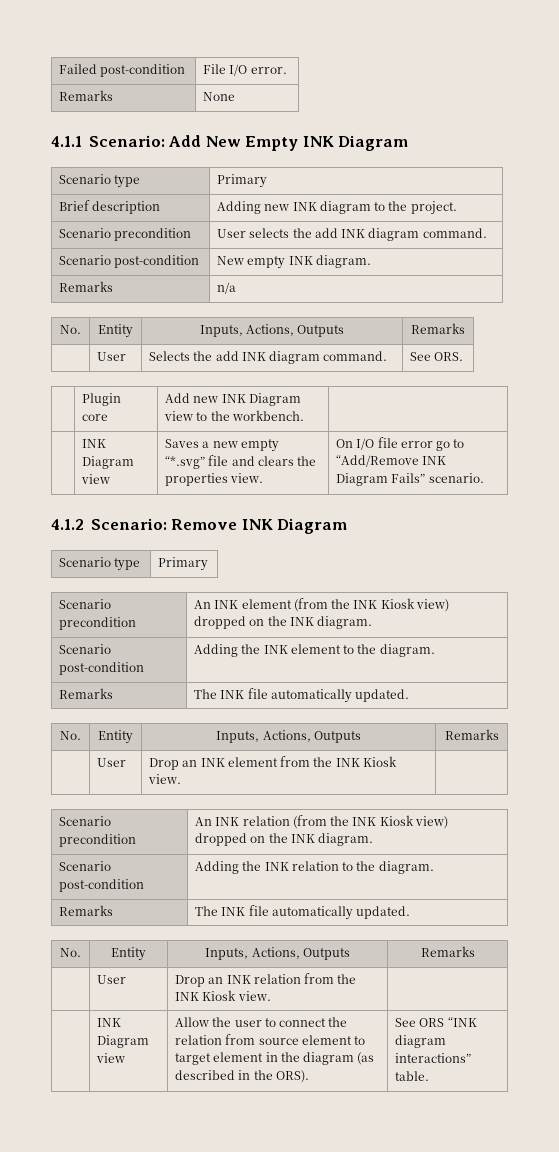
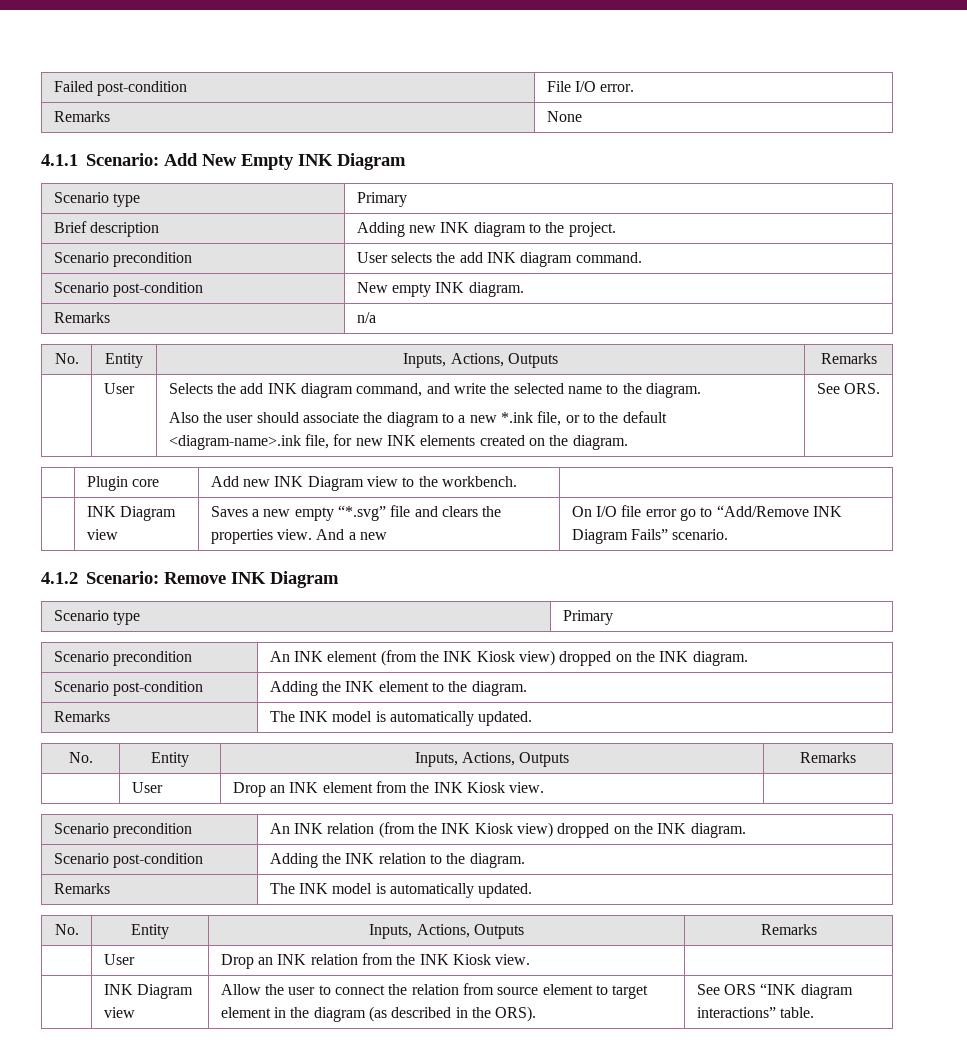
[323,351,388,361] command. -> [356,383,701,398] [168,411,667,427] [168,434,628,450] command, and write the selected name to the diagram. // Also the user should associate the diagram to a new *.ink file, or to the default <diagram-name>.ink file, for new INK elements created on the diagram.
(264, 478) none -> [316,529,388,540] And a new
[247,688,268,699] file -> [332,711,386,722] model is
[248,905,269,916] file -> [332,883,386,894] model is

